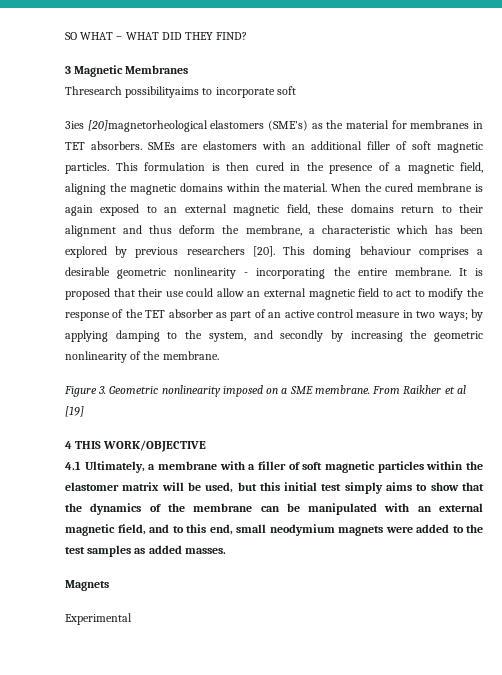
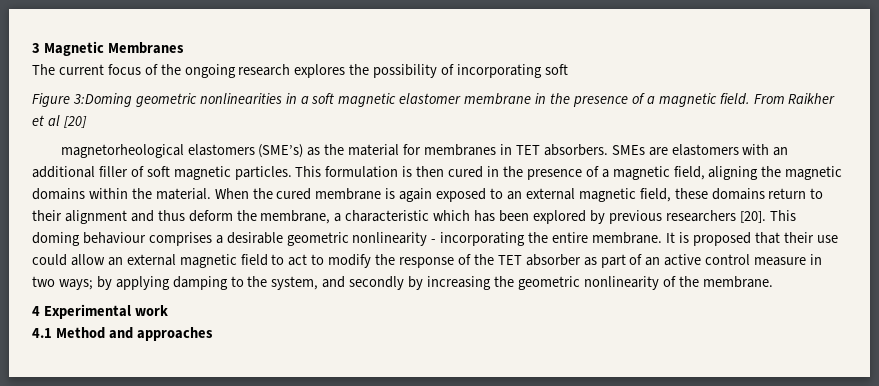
[65,32,248,40] [65,65,189,77] [65,86,296,98] [65,120,208,132] SO WHAT – WHAT DID THEY FIND? // 3 Magnetic Membranes // Thresearch possibilityaims to incorporate soft // 3ies [20]magnetorheological -> [32,41,184,56] [32,64,568,78] [32,93,836,107] [32,115,87,128] [60,144,184,158] 3 Magnetic Membranes // The current focus of the ongoing research explores the possibility of incorporating soft // Figure 3:Doming geometric nonlinearities in a soft magnetic elastomer membrane in the presence of a magnetic field. From Raikher et al [20] // magnetorheological
[64,385,466,397] [65,406,84,417] // Figure 3. Geometric nonlinearity imposed on a SME membrane. From Raikher et al [19] -> (773, 282) none
[75,440,207,452] THIS WORK/OBJECTIVE -> [43,304,168,319] Experimental work
[84,461,483,473] [65,482,485,494] [65,503,484,515] [65,524,483,536] [65,545,226,557] [65,580,109,591] [65,613,132,625] Ultimately, a membrane with a filler of soft magnetic particles within the elastomer matrix will be used, but this initial test simply aims to show that the dynamics of the membrane can be manipulated with an external magnetic field, and to this end, small neodymium magnets were added to the test samples as added masses. // Magnets // Experimental -> [55,327,213,341] Method and approaches

